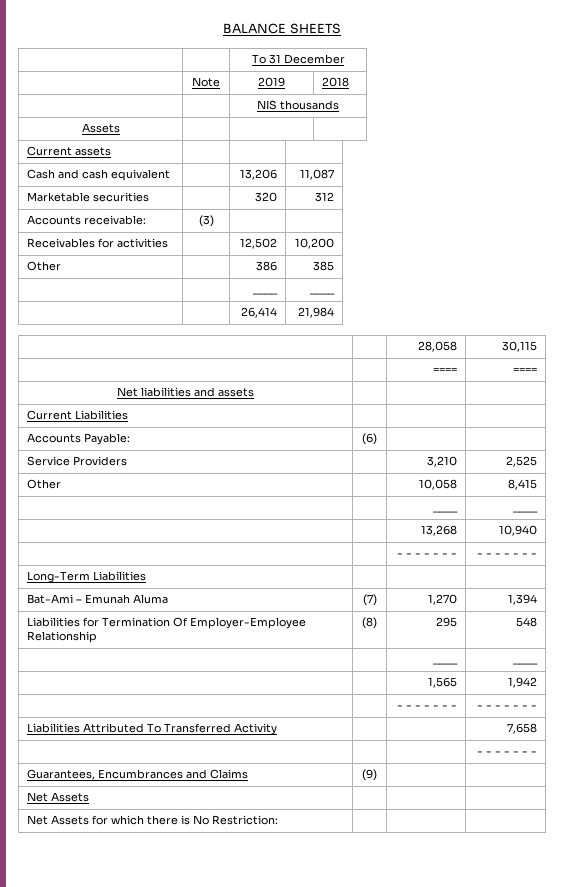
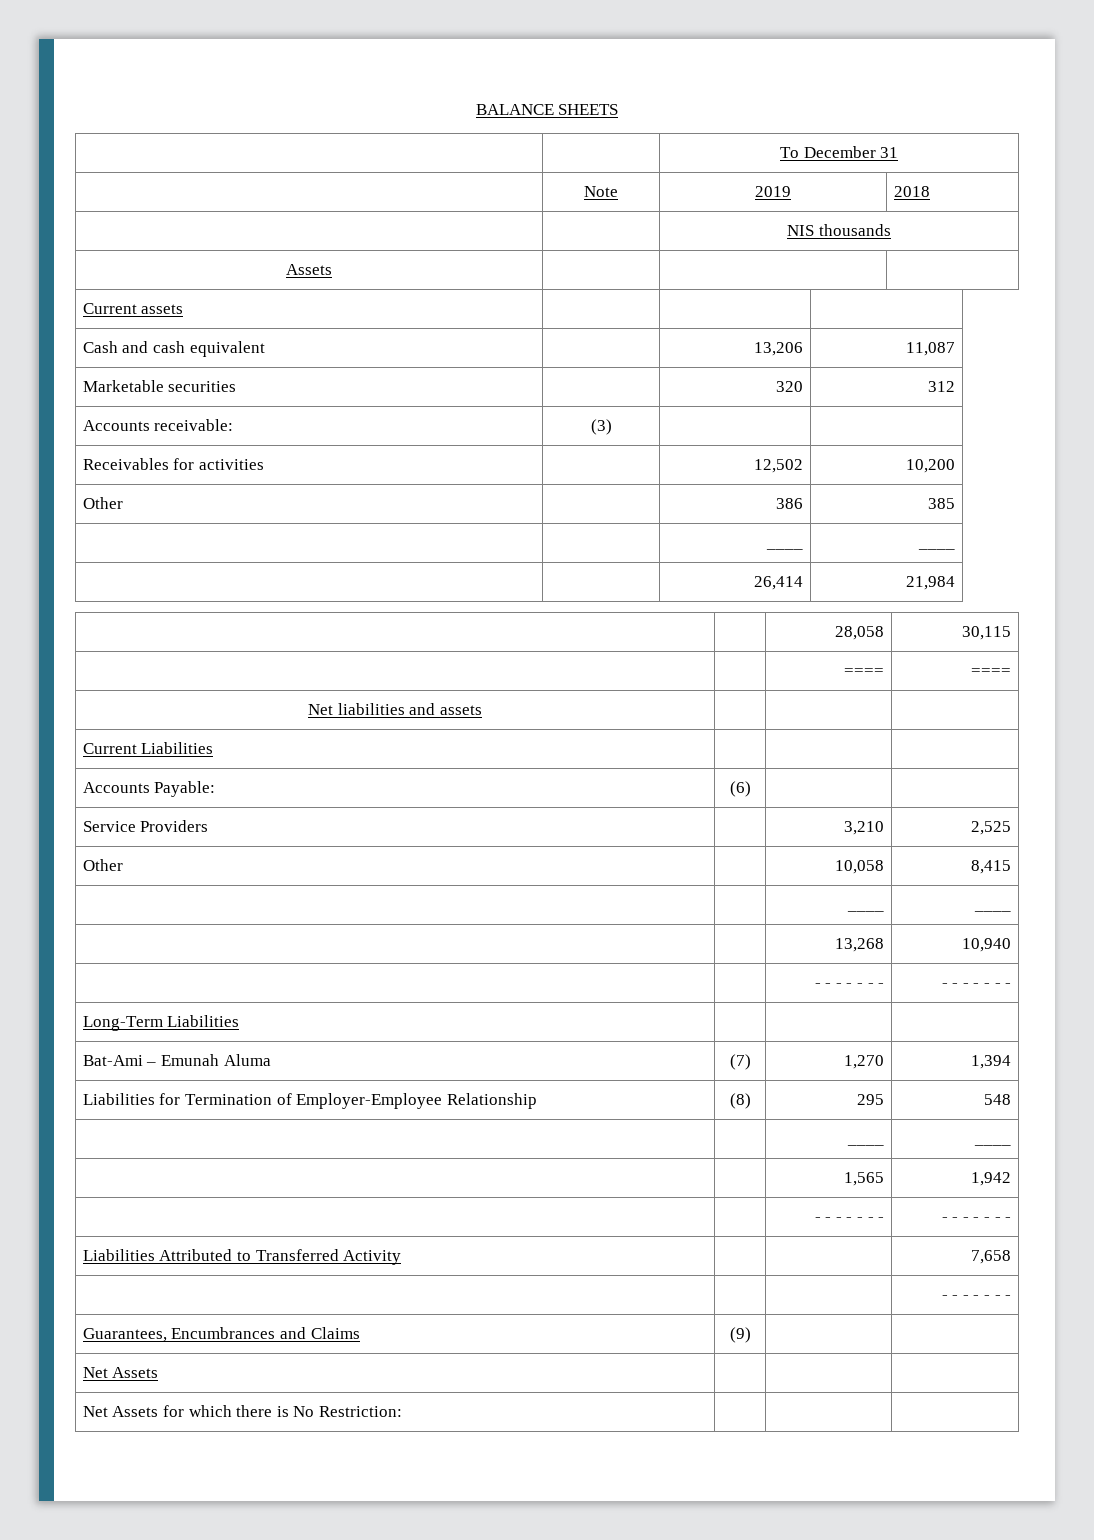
(266, 59) none -> [803,146,876,158] December
[283,54,345,64] December -> (899, 152) none
[172,617,188,627] Of -> [276,1093,292,1105] of
[146,723,161,733] To -> [236,1251,251,1261] to

